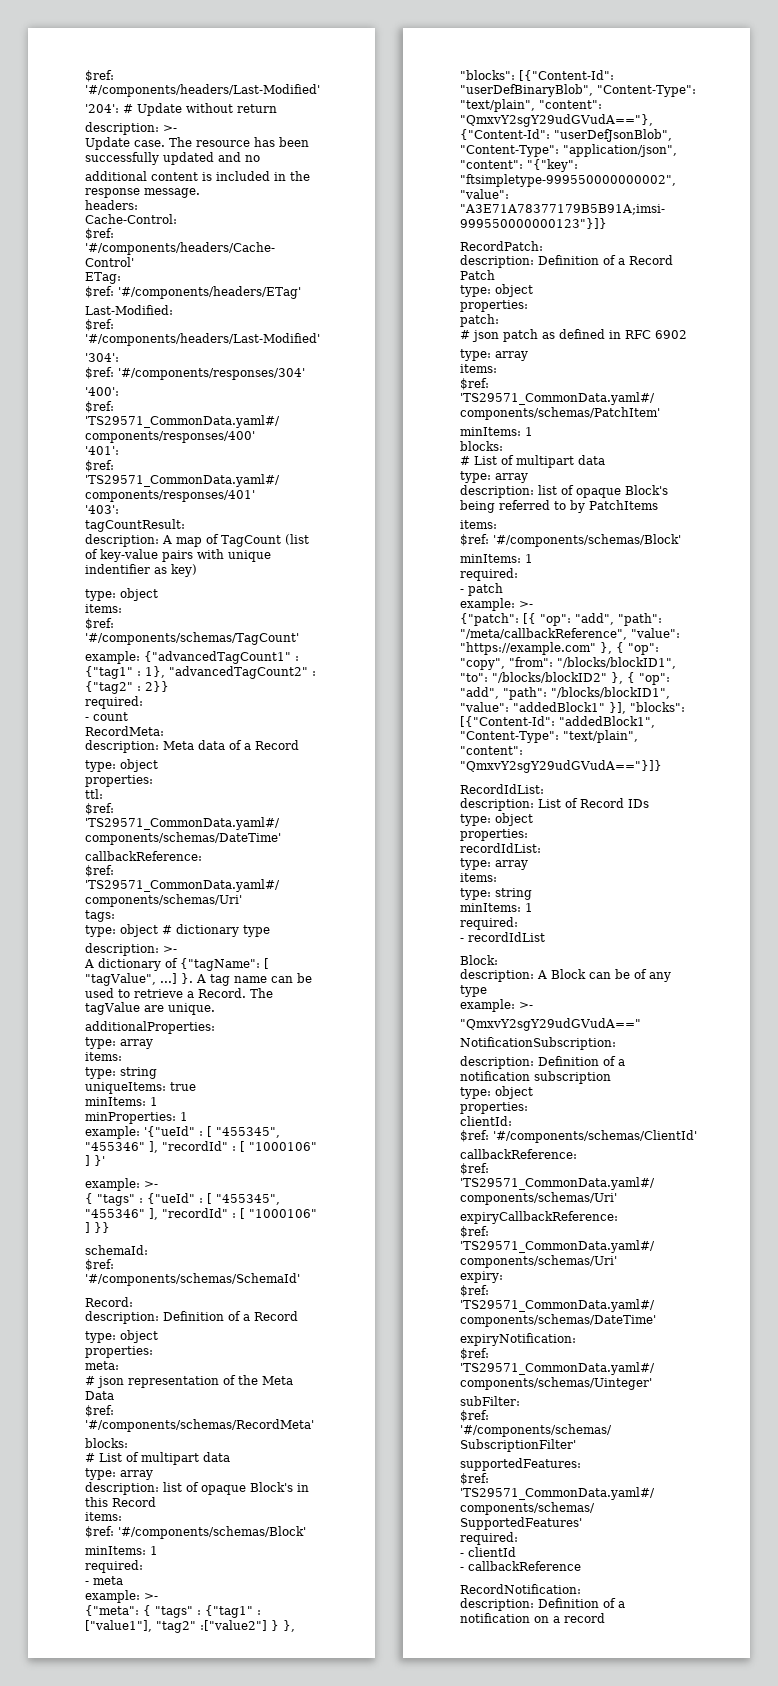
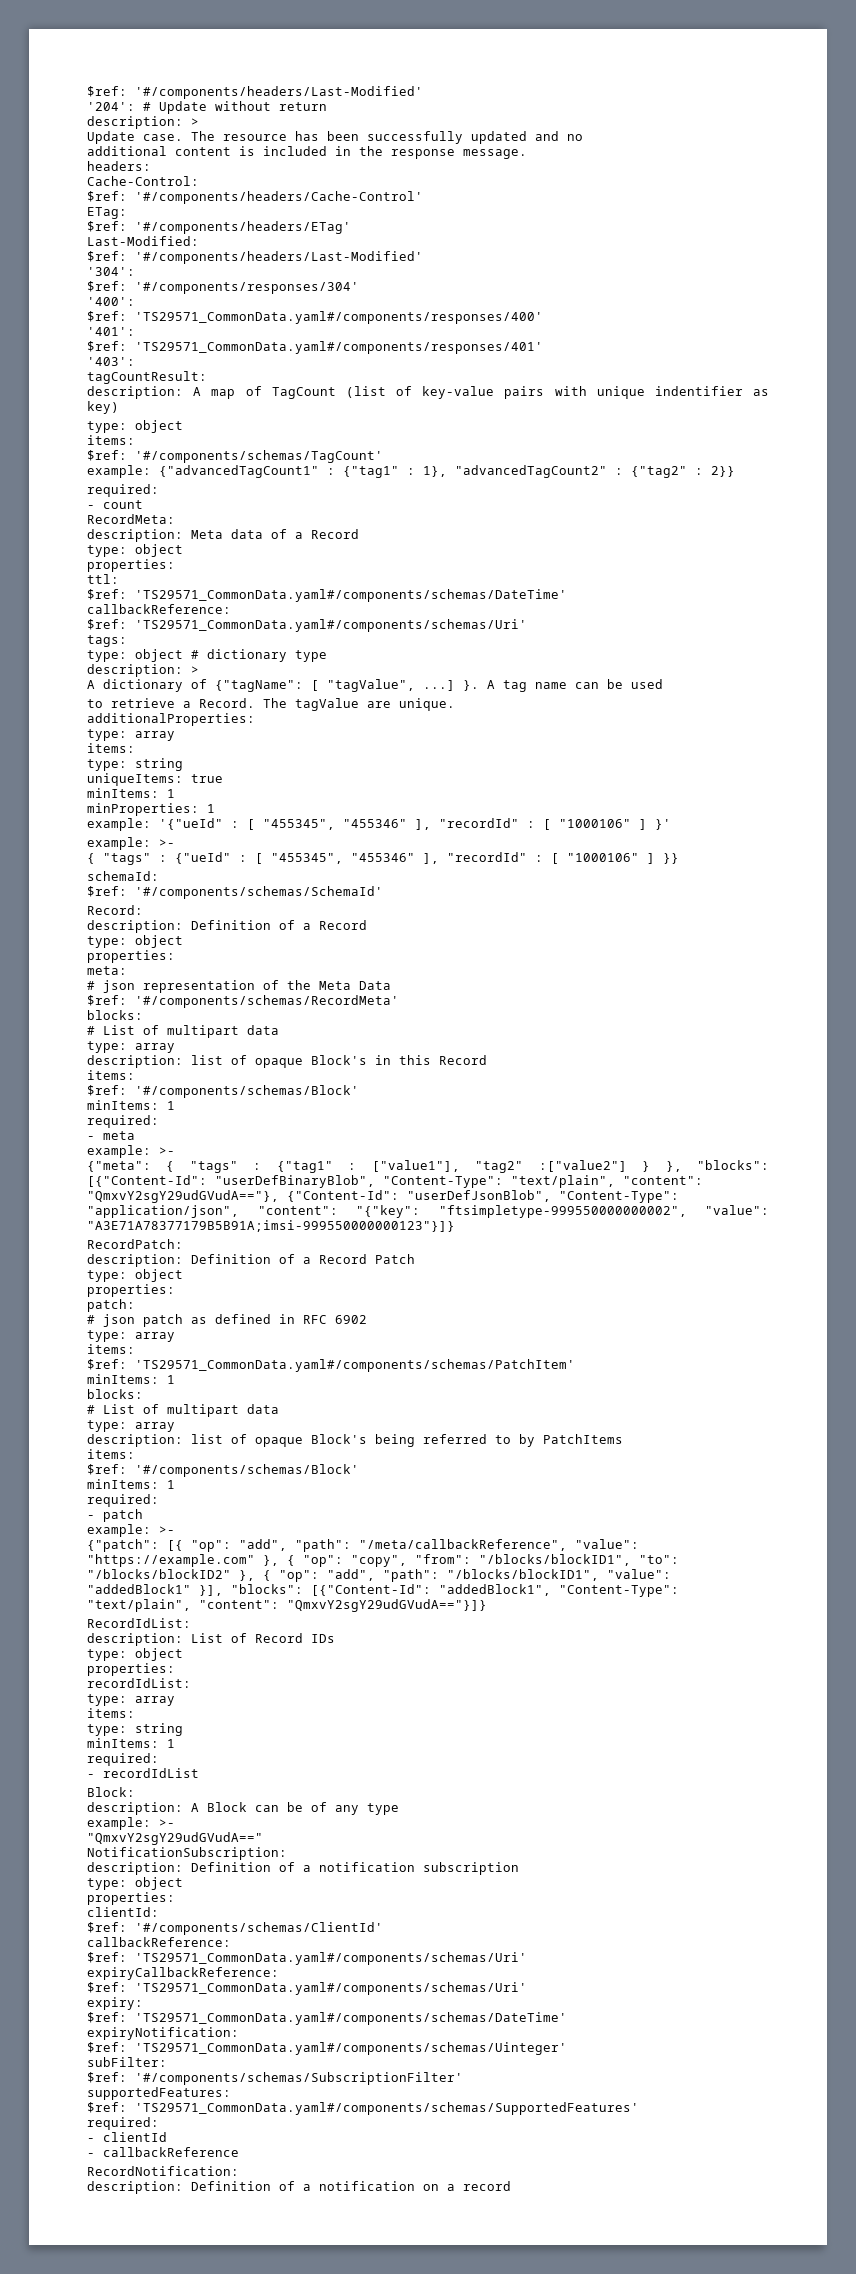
[163,125,177,132] >- -> [191,118,199,126] >
[163,946,177,953] >- -> [191,666,199,674] >
(114, 993) none -> (663, 684) //

